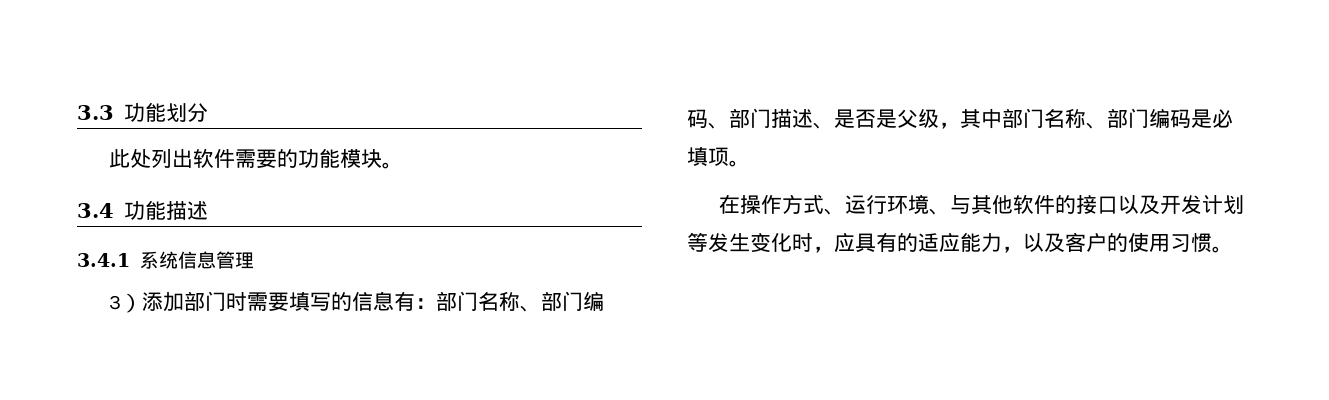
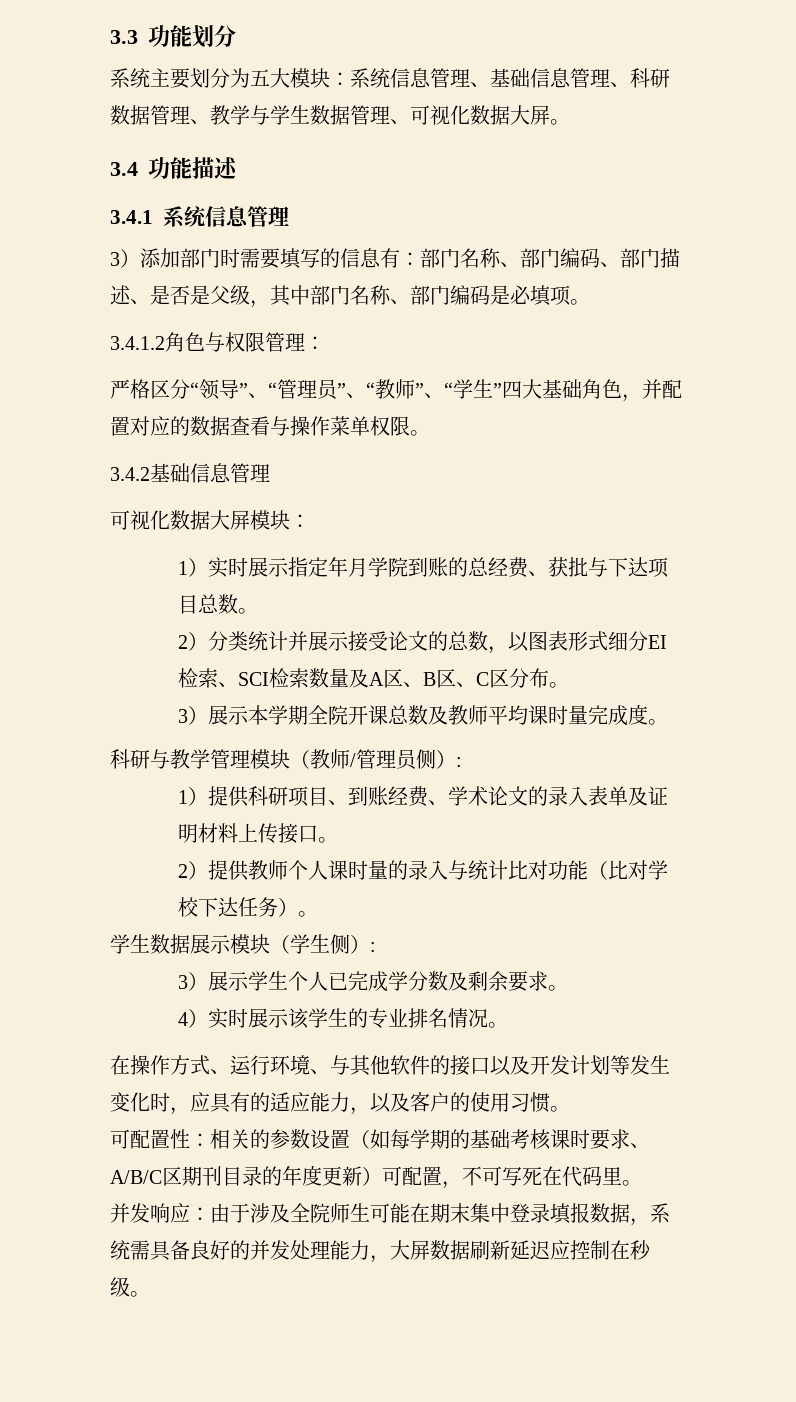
[108,148,382,168] 此处列出软件需要的功能模块 -> [110,68,670,89] [110,105,550,125] 系统主要划分为五大模块：系统信息管理、基础信息管理、科研数据管理、教学与学生数据管理、可视化数据大屏
(750, 163) none -> [110,332,325,352] [110,379,682,402] [110,416,430,436] [110,463,270,483] [110,510,310,530] [178,557,670,578] [178,594,259,614] [178,631,668,654] [178,668,570,688] [178,704,669,726] [110,749,462,770] [178,786,669,807] [178,823,339,844] [178,860,669,881] [178,897,319,917] [110,934,376,954] [178,971,569,992] [178,1008,509,1029] // 3.4.1.2角色与权限管理： // 严格区分“领导”、“管理员”、“教师”、“学生”四大基础角色，并配置对应的数据查看与操作菜单权限。 // 3.4.2基础信息管理 // 可视化数据大屏模块： // 1）实时展示指定年月学院到账的总经费、获批与下达项目总数。 // 2）分类统计并展示接受论文的总数，以图表形式细分EI检索、SCI检索数量及A区、B区、C区分布。 // 3）展示本学期全院开课总数及教师平均课时量完成度。 // 科研与教学管理模块（教师/管理员侧）: // 1）提供科研项目、到账经费、学术论文的录入表单及证明材料上传接口。 // 2）提供教师个人课时量的录入与统计比对功能（比对学校下达任务）。 // 学生数据展示模块（学生侧）: // 3）展示学生个人已完成学分数及剩余要求。 // 4）实时展示该学生的专业排名情况。
(1233, 249) none -> [110,1129,650,1150] [110,1165,642,1189] [110,1203,670,1226] [110,1240,651,1263] [110,1277,150,1297] // 可配置性：相关的参数设置（如每学期的基础考核课时要求、A/B/C区期刊目录的年度更新）可配置，不可写死在代码里。 // 并发响应：由于涉及全院师生可能在期末集中登录填报数据，系统需具备良好的并发处理能力，大屏数据刷新延迟应控制在秒级。

